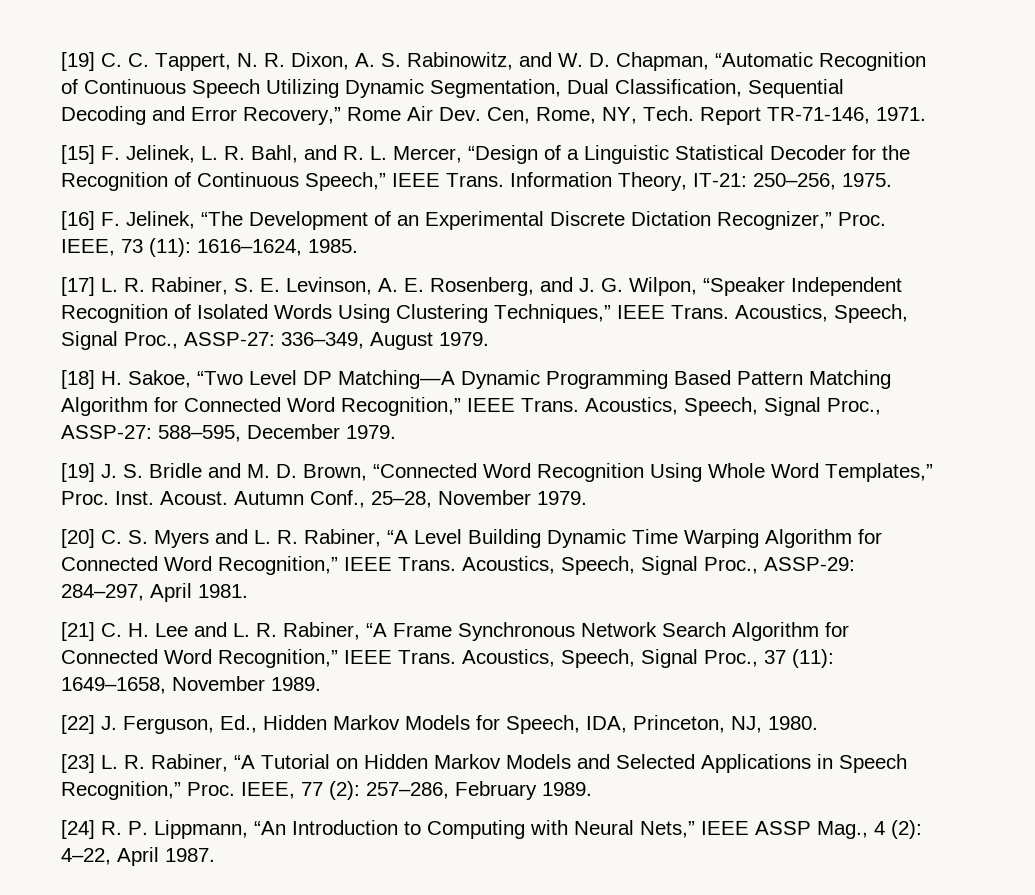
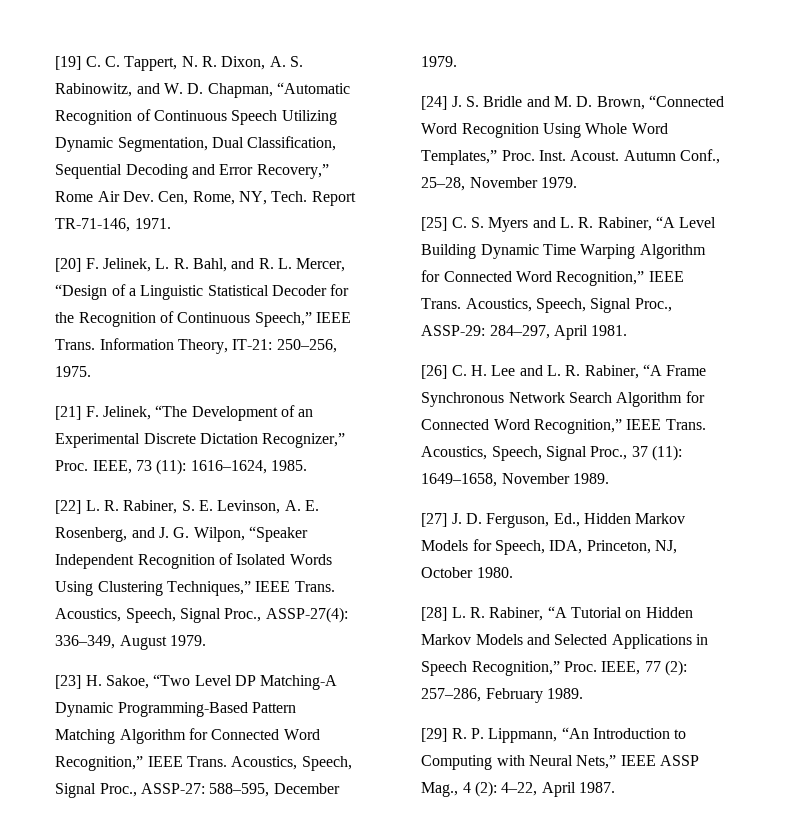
[60,145,95,164] [15] -> [55,258,82,272] [20]
[60,211,95,230] [16] -> [55,406,82,420] [21]
[60,277,95,296] [17] -> [55,500,82,514] [22]
[183,332,275,346] ASSP-27: -> [265,607,348,623] ASSP-27(4):
[60,370,95,389] [18] -> [55,675,82,689] [23]
[337,370,731,389] Matching—A Dynamic Programming Based -> [260,675,338,690] [55,702,248,717] Matching-A Dynamic Programming-Based
[60,463,95,482] [19] -> [421,96,448,110] [24]
[60,529,95,548] [20] -> [421,217,448,231] [25]
[60,622,95,641] [21] -> [421,365,448,379] [26]
[60,715,117,734] [22] J. -> [421,513,483,527] [27] J. D.
(762, 724) none -> [421,567,474,578] October
[60,754,95,773] [23] -> [421,607,448,621] [28]
[60,820,95,839] [24] -> [421,728,448,742] [29]

